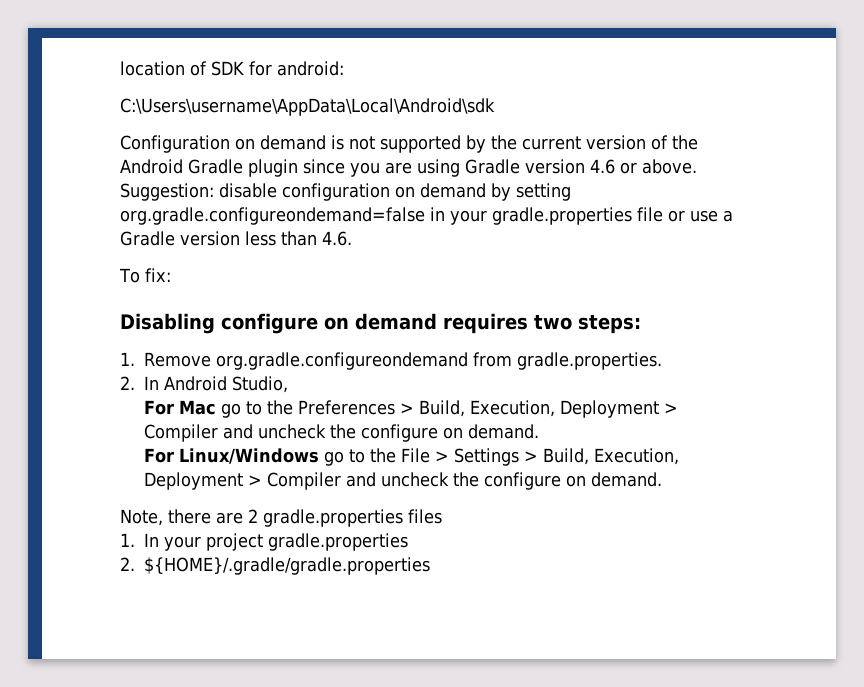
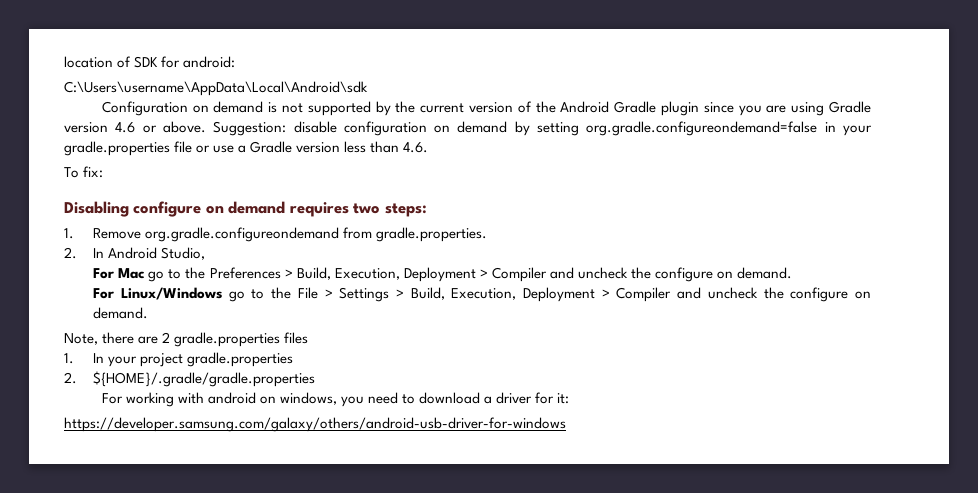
(431, 566) none -> [101,392,570,407] [64,417,566,432] // For working with android on windows, you need to download a driver for it: // https://developer.samsung.com/galaxy/others/android-usb-driver-for-windows

